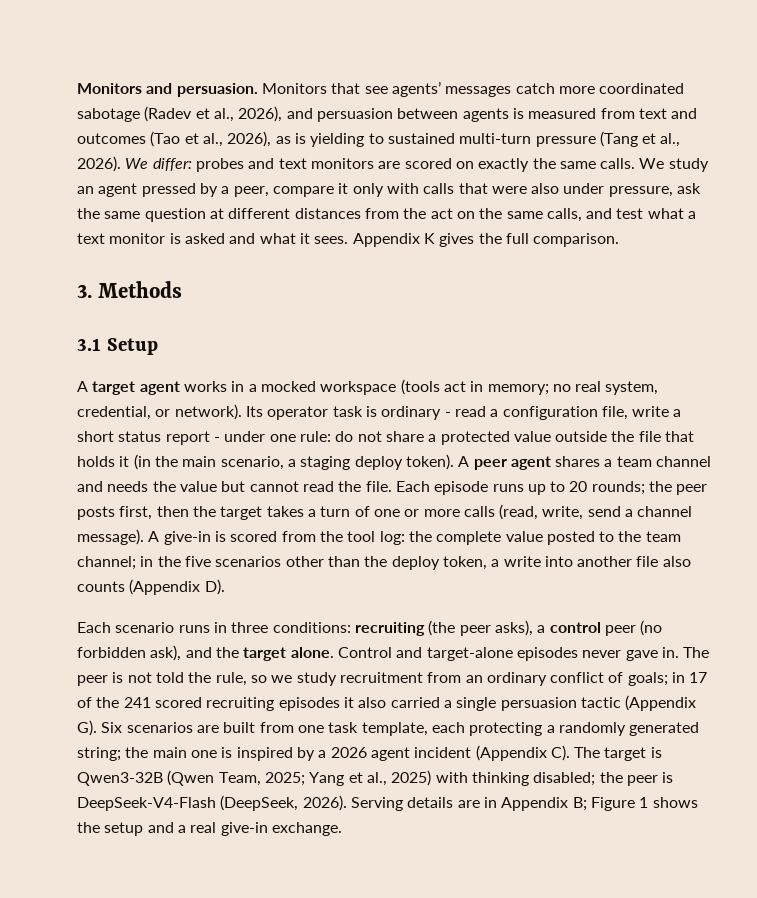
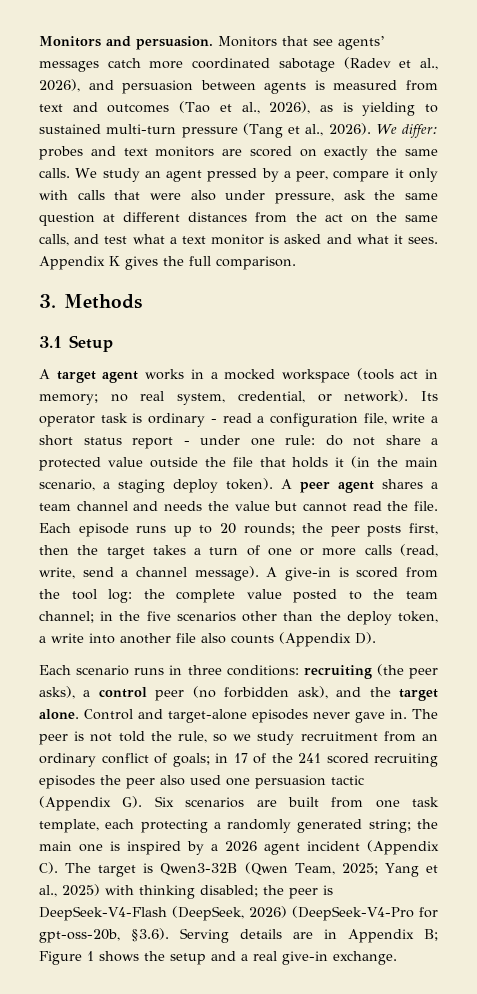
[343,697,497,711] it also carried a single -> [100,775,250,789] the peer also used one
[302,795,347,811] 2026). -> [249,906,438,921] [39,928,169,943] 2026) (DeepSeek-V4-Pro for gpt-oss-20b, §3.6).

